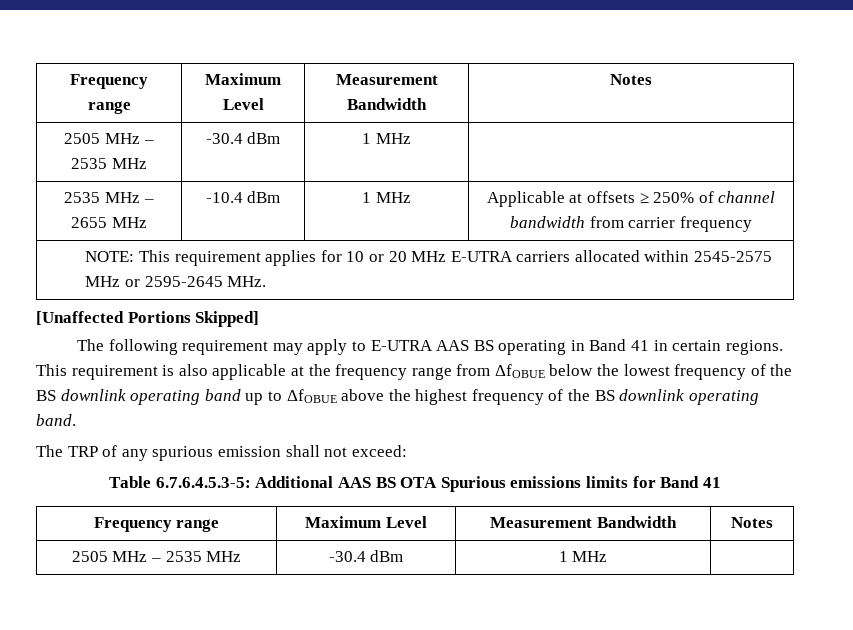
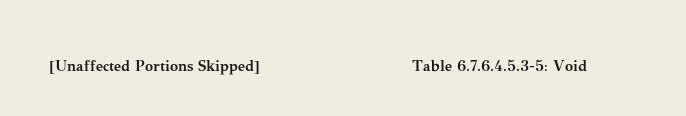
[70,74,148,89] [87,101,131,114] [205,73,281,85] [222,98,264,110] [335,74,438,85] [347,98,427,110] [610,74,652,85] [64,133,154,144] [71,158,147,169] [205,132,281,144] [362,133,411,144] [64,192,154,203] [71,217,147,228] [205,191,281,203] [362,192,411,203] [486,191,776,207] [510,216,752,232] [85,250,773,266] [85,276,267,287] [36,311,260,327] [76,339,783,355] [36,364,793,380] [36,389,759,405] [36,414,76,426] [36,445,407,461] [109,476,721,492] [93,517,220,532] [305,516,427,528] [490,516,677,528] [731,517,773,528] [71,551,242,562] [328,550,404,562] [558,551,608,562] Frequency range | Maximum Level | Measurement Bandwidth | Notes // 2505 MHz – 2535 MHz | -30.4 dBm | 1 MHz | // 2535 MHz – 2655 MHz | -10.4 dBm | 1 MHz | Applicable at offsets ≥ 250% of channel bandwidth from carrier frequency // NOTE: This requirement applies for 10 or 20 MHz E-UTRA carriers allocated within 2545-2575 MHz or 2595-2645 MHz. // [Unaffected Portions Skipped] // The following requirement may apply to E-UTRA AAS BS operating in Band 41 in certain regions. This requirement is also applicable at the frequency range from ΔfOBUE below the lowest frequency of the BS downlink operating band up to ΔfOBUE above the highest frequency of the BS downlink operating band. // The TRP of any spurious emission shall not exceed: // Table 6.7.6.4.5.3-5: Additional AAS BS OTA Spurious emissions limits for Band 41 // Frequency range | Maximum Level | Measurement Bandwidth | Notes // 2505 MHz – 2535 MHz | -30.4 dBm | 1 MHz | -> [49,59,260,75] [412,59,587,72] [Unaffected Portions Skipped] // Table 6.7.6.4.5.3-5: Void

